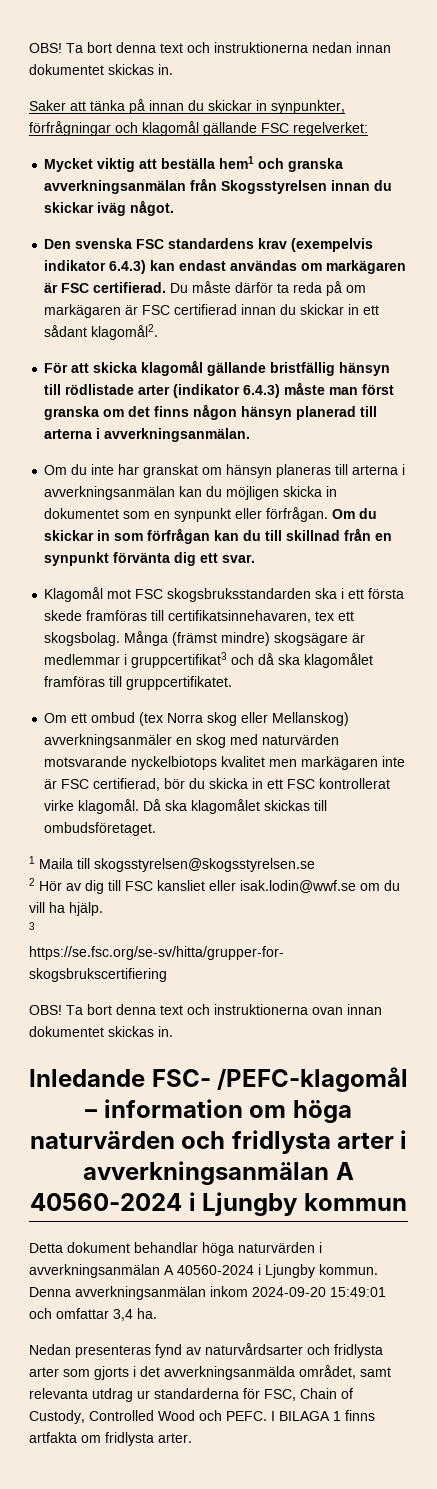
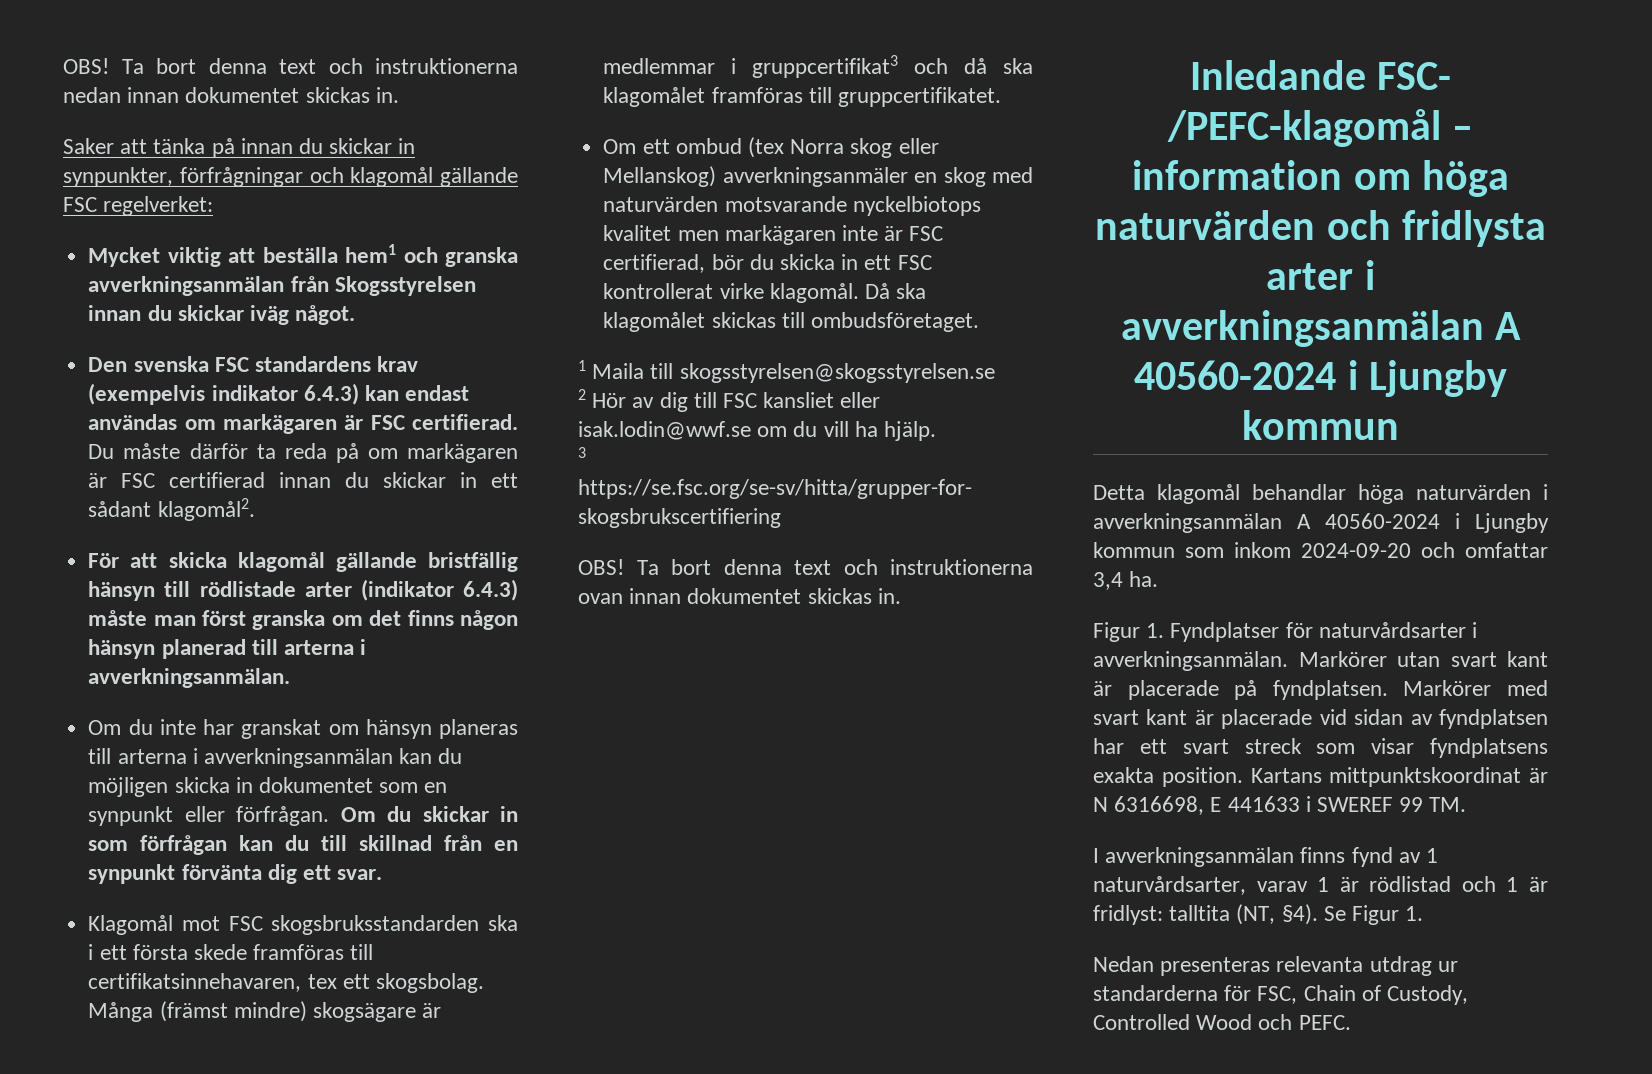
[67,1242,130,1253] dokument -> [1157,484,1240,504] klagomål
[319,1264,378,1275] [29,1286,206,1300] kommun. Denna avverkningsanmälan -> [1093,542,1224,558] kommun som
[330,1287,386,1297] 15:49:01 -> (1411, 550) none
[29,1343,383,1358] [29,1365,391,1380] Nedan presenteras fynd av naturvårdsarter och fridlysta arter som gjorts i det avverkningsanmälda området, samt -> [1093,622,1478,642] [1093,651,1548,671] [1093,680,1548,700] [1093,709,1548,729] [1093,738,1548,758] [1093,767,1548,787] [1093,796,1467,815] [1093,847,1439,867] [1093,876,1548,895] [1093,904,1424,925] [1093,956,1271,976] Figur 1. Fyndplatser för naturvårdsarter i avverkningsanmälan. Markörer utan svart kant är placerade på fyndplatsen. Markörer med svart kant är placerade vid sidan av fyndplatsen har ett svart streck som visar fyndplatsens exakta position. Kartans mittpunktskoordinat är N 6316698, E 441633 i SWEREF 99 TM. // I avverkningsanmälan finns fynd av 1 naturvårdsarter, varav 1 är rödlistad och 1 är fridlyst: talltita (NT, §4). Se Figur 1. // Nedan presenteras
[271,1410,375,1421] [29,1432,192,1446] I BILAGA 1 finns artfakta om fridlysta arter. -> (1351, 1022) none

